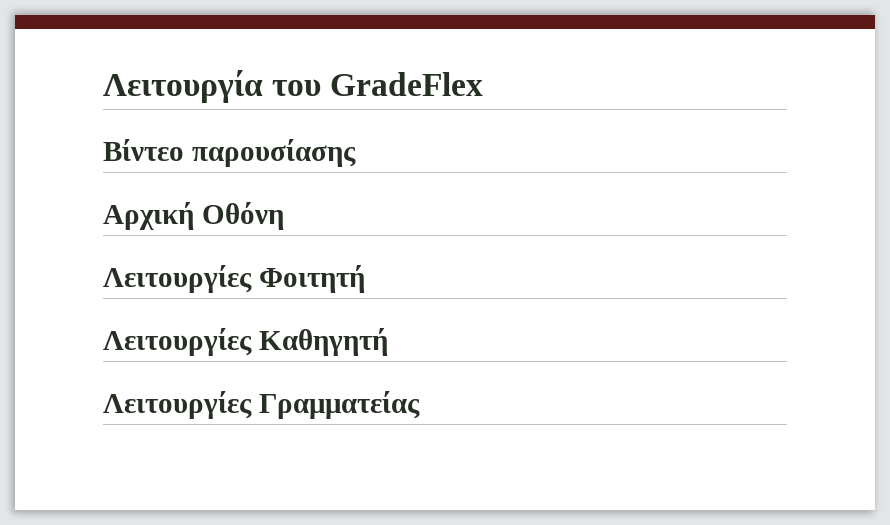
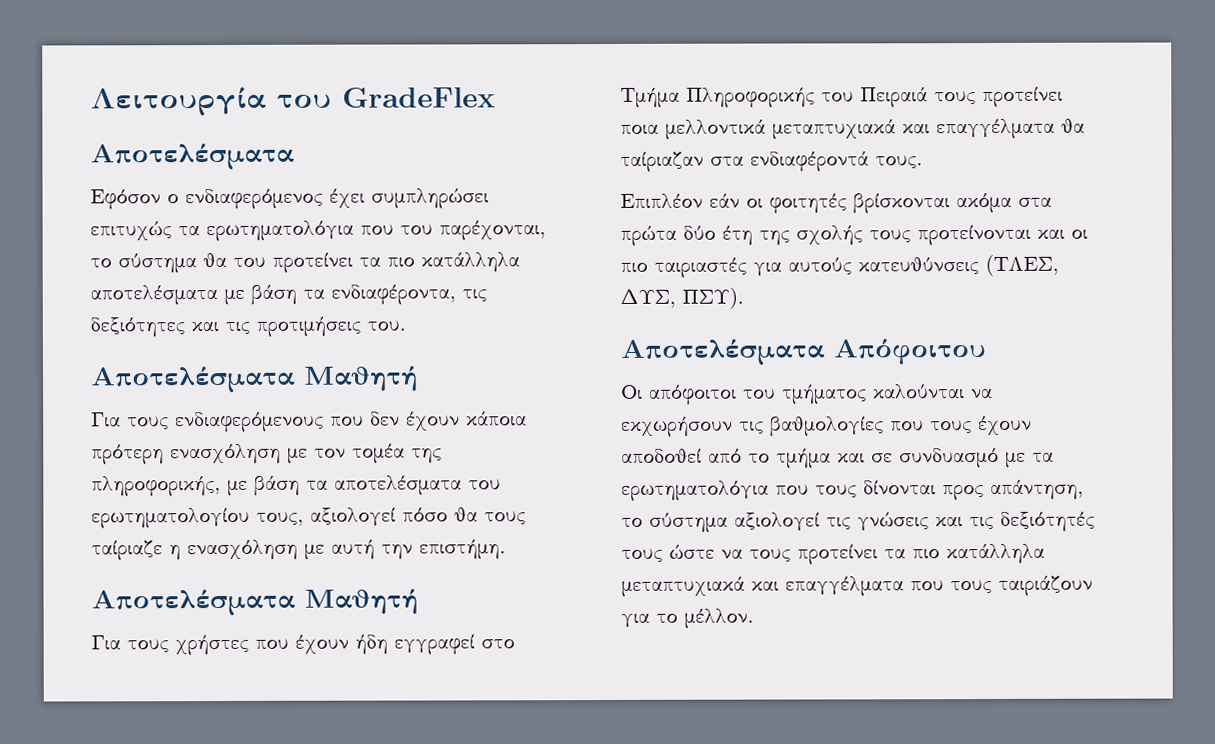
[103,139,356,167] [103,202,284,230] [103,265,365,293] [103,328,388,356] [103,391,420,419] Βίντεο παρουσίασης // Αρχική Οθόνη // Λειτουργίες Φοιτητή // Λειτουργίες Καθηγητή // Λειτουργίες Γραμματείας -> [90,142,295,171] [90,188,489,210] [90,220,546,242] [90,252,520,274] [90,284,487,306] [90,316,406,338] [90,365,418,394] [91,411,527,433] [91,443,442,465] [91,475,501,497] [91,507,526,529] [91,539,506,561] [91,588,418,617] [91,634,515,656] [620,86,1063,108] [620,118,1085,140] [620,151,923,172] [620,192,1052,214] [620,224,1088,246] [620,254,1059,278] [620,287,744,309] [620,338,986,366] [621,384,993,405] [621,415,1032,437] [621,447,1054,469] [621,479,1084,501] [621,511,1095,533] [621,543,1045,565] [621,575,1093,597] [621,608,754,629] Αποτελέσματα // Εφόσον ο ενδιαφερόμενος έχει συμπληρώσει επιτυχώς τα ερωτηματολόγια που του παρέχονται, το σύστημα θα του προτείνει τα πιο κατάλληλα αποτελέσματα με βάση τα ενδιαφέροντα, τις δεξιότητες και τις προτιμήσεις του. // Αποτελέσματα Μαθητή // Για τους ενδιαφερόμενους που δεν έχουν κάποια πρότερη ενασχόληση με τον τομέα της πληροφορικής, με βάση τα αποτελέσματα του ερωτηματολογίου τους, αξιολογεί πόσο θα τους ταίριαζε η ενασχόληση με αυτή την επιστήμη. // Αποτελέσματα Μαθητή // Για τους χρήστες που έχουν ήδη εγγραφεί στο Τμήμα Πληροφορικής του Πειραιά τους προτείνει ποια μελλοντικά μεταπτυχιακά και επαγγέλματα θα ταίριαζαν στα ενδιαφέροντά τους. // Επιπλέον εάν οι φοιτητές βρίσκονται ακόμα στα πρώτα δύο έτη της σχολής τους προτείνονται και οι πιο ταιριαστές για αυτούς κατευθύνσεις (ΤΛΕΣ, ΔΥΣ, ΠΣΥ). // Αποτελέσματα Απόφοιτου // Οι απόφοιτοι του τμήματος καλούνται να εκχωρήσουν τις βαθμολογίες που τους έχουν αποδοθεί από το τμήμα και σε συνδυασμό με τα ερωτηματολόγια που τους δίνονται προς απάντηση, το σύστημα αξιολογεί τις γνώσεις και τις δεξιότητές τους ώστε να τους προτείνει τα πιο κατάλληλα μεταπτυχιακά και επαγγέλματα που τους ταιριάζουν για το μέλλον.

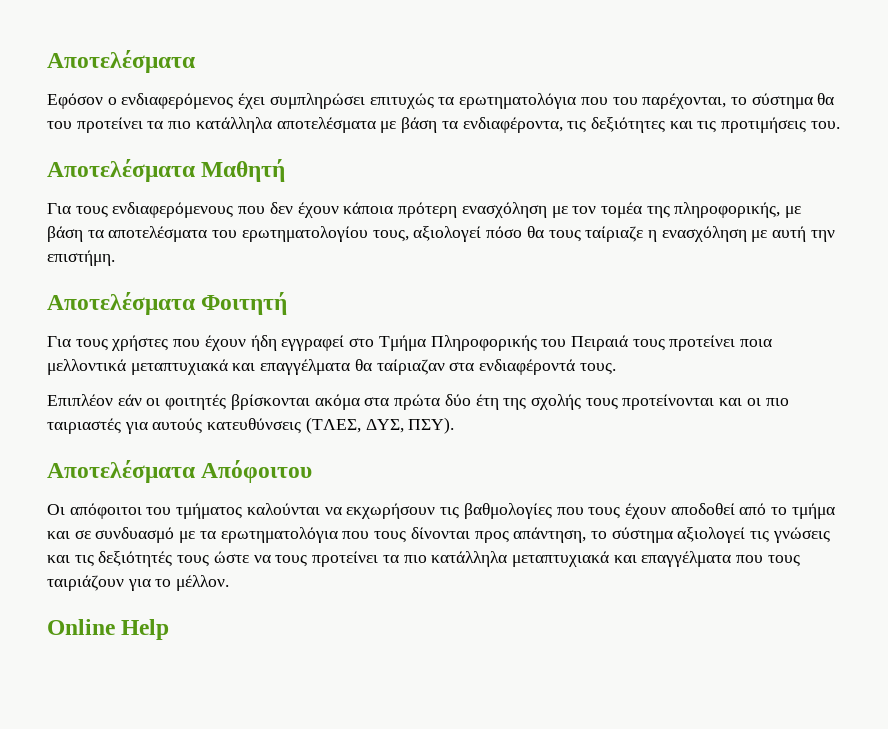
[90,86,496,117] Λειτουργία του GradeFlex // -> (47, 61) none
[304,588,418,615] Μαθητή -> [201,292,288,315] Φοιτητή
(754, 618) none -> [47,619,170,640] // Online Help

